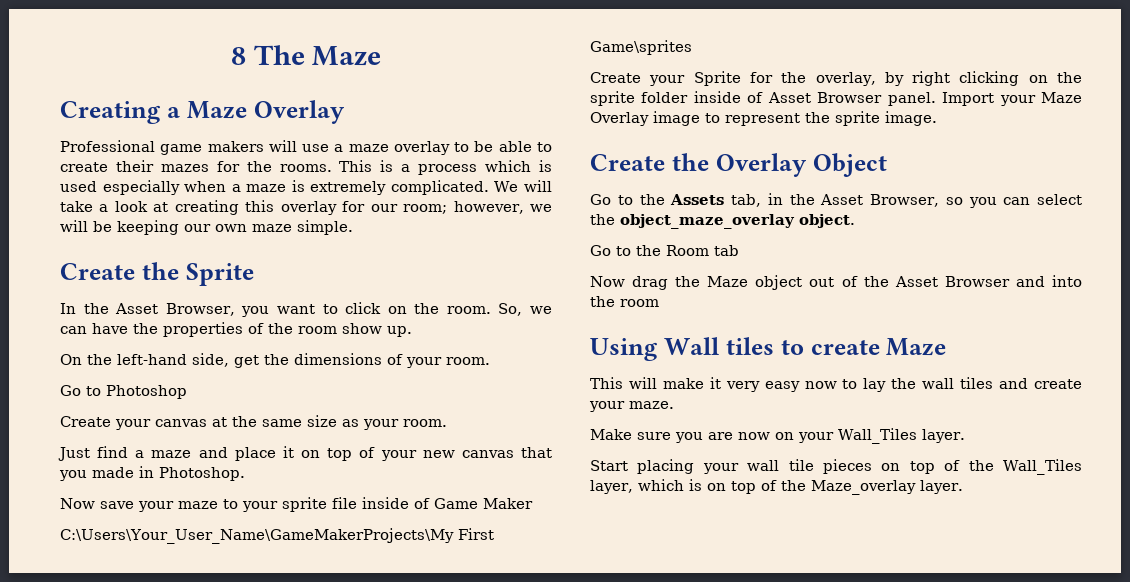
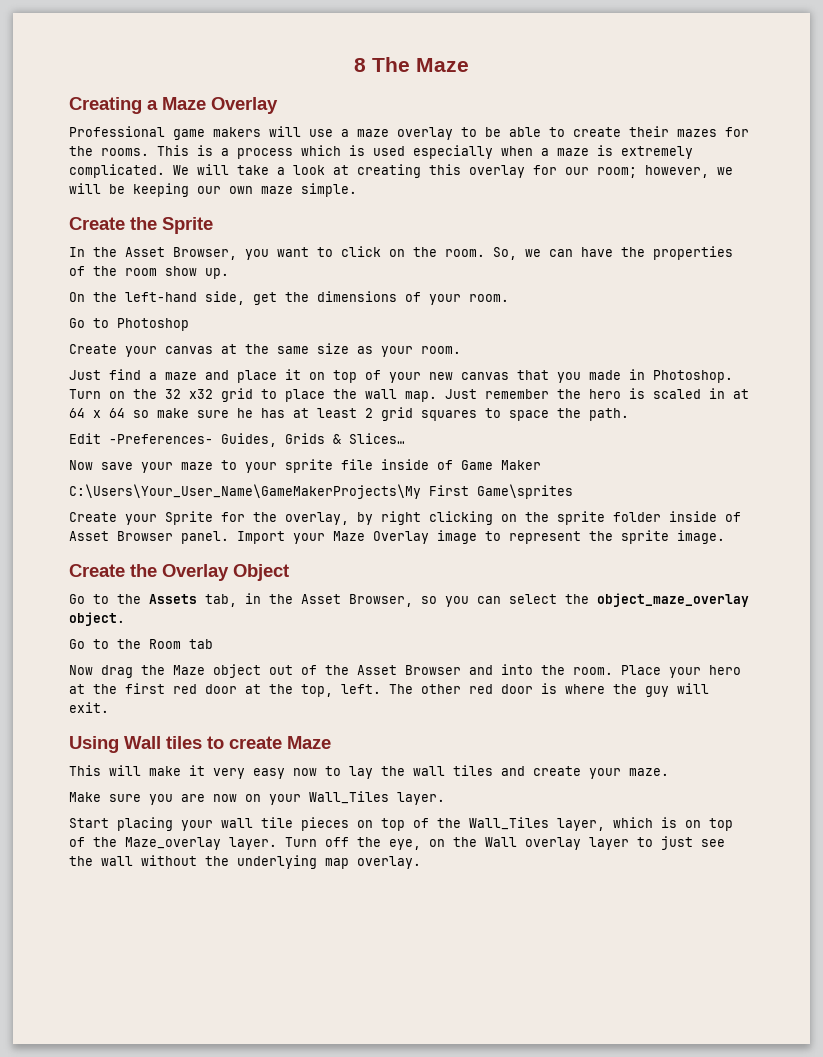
(245, 474) none -> [69,388,749,402] [69,407,629,421] [69,433,405,447] Turn on the 32 x32 grid to place the wall map. Just remember the hero is scaled in at 64 x 64 so make sure he has at least 2 grid squares to space the path. // Edit -Preferences- Guides, Grids & Slices…
[620,299,659,307] room -> [573,665,741,678] [69,683,709,697] [69,702,109,713] room. Place your hero at the first red door at the top, left. The other red door is where the guy will exit.
(963, 487) none -> [285,836,725,850] [69,855,421,869] Turn off the eye, on the Wall overlay layer to just see the wall without the underlying map overlay.

